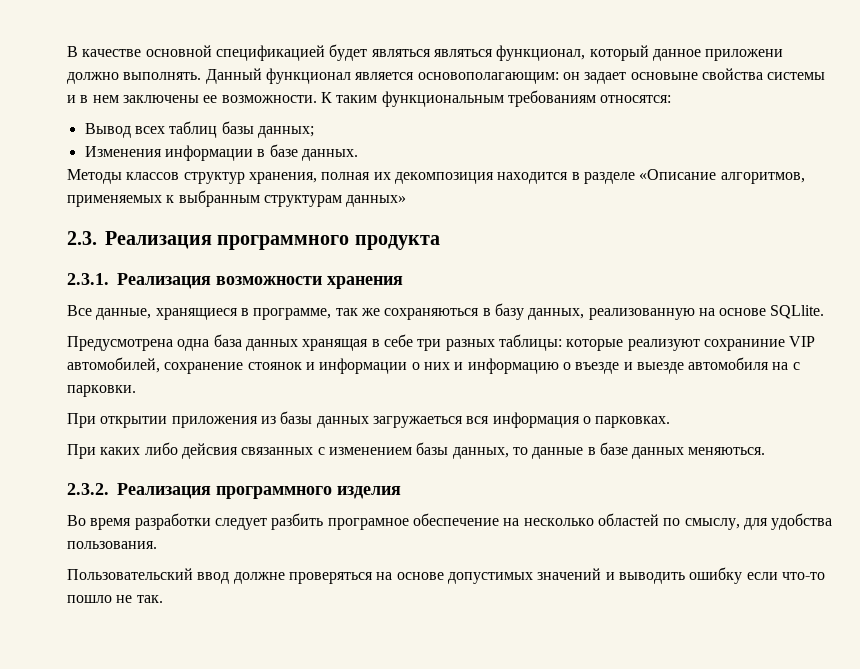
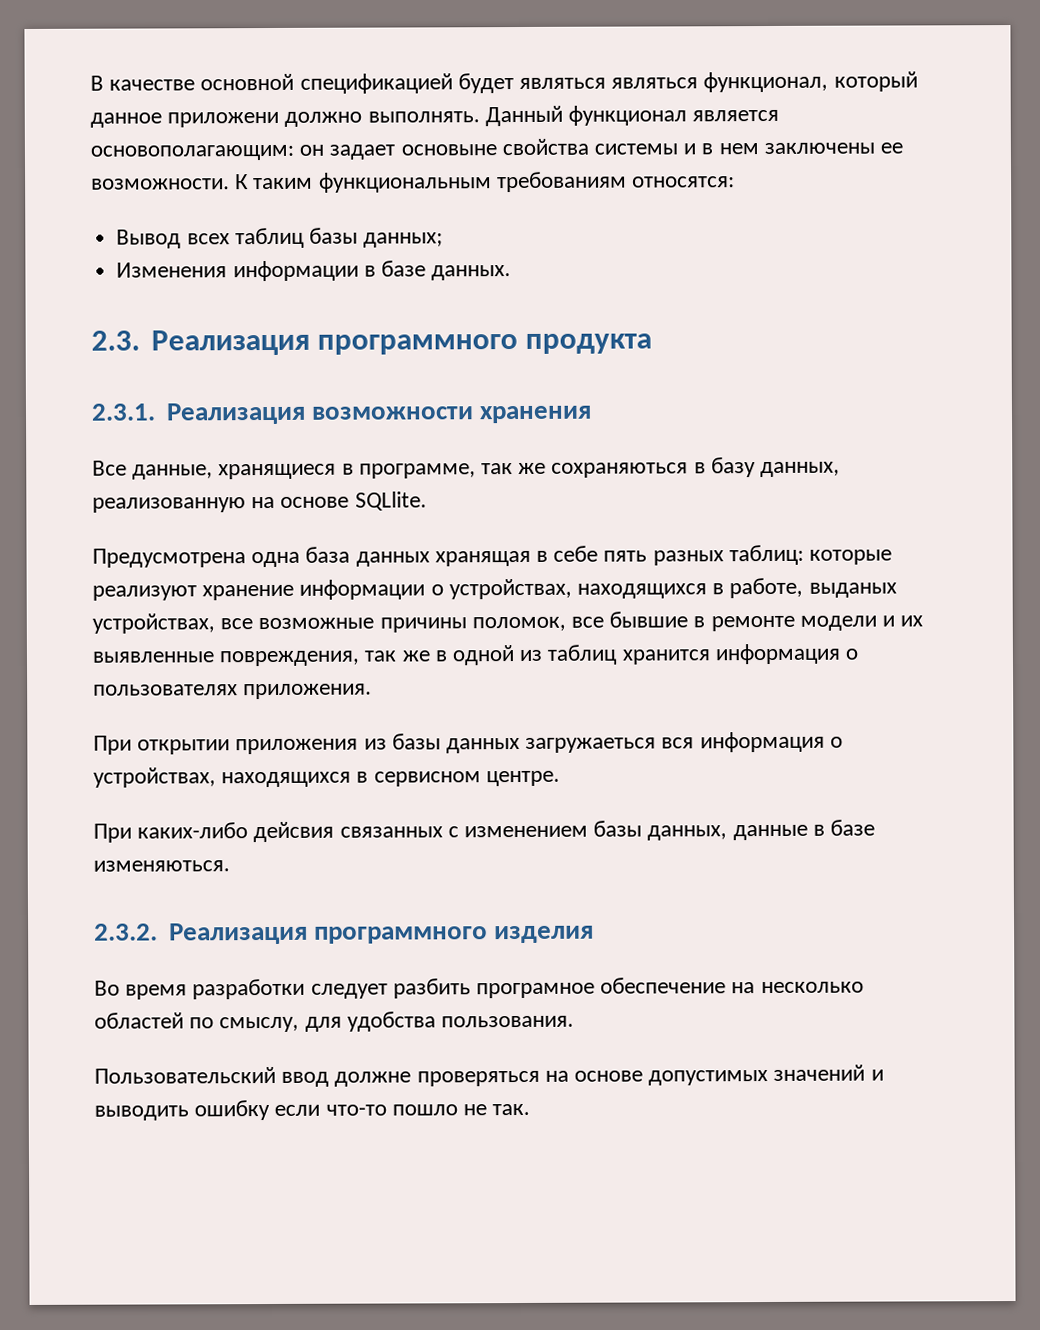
[67,169,805,184] [67,190,407,207] // Методы классов структур хранения, полная их декомпозиция находится в разделе «Описание алгоритмов, применяемых к выбранным структурам данных» -> (512, 273) none
[417,334,816,351] [67,357,800,374] [67,385,136,397] три разных таблицы: которые реализуют сохраниние VIP автомобилей, сохранение стоянок и информации о них и информацию о въезде и выезде автомобиля на с парковки. -> [603,544,893,566] [92,577,897,601] [92,611,924,634] [92,643,859,667] [93,683,373,700] пять разных таблиц: которые реализуют хранение информации о устройствах, находящихся в работе, выданых устройствах, все возможные причины поломок, все бывшие в ремонте модели и их выявленные повреждения, так же в одной из таблиц хранится информация о пользователях приложения.
[595,416,671,428] [67,442,178,459] парковках. // При каких либо -> [93,767,560,788] [93,822,249,843] устройствах, находящихся в сервисном центре. // При каких-либо
[512,447,528,455] то -> (728, 833) none
[632,447,766,459] данных меняються. -> [93,860,230,872] изменяються.

